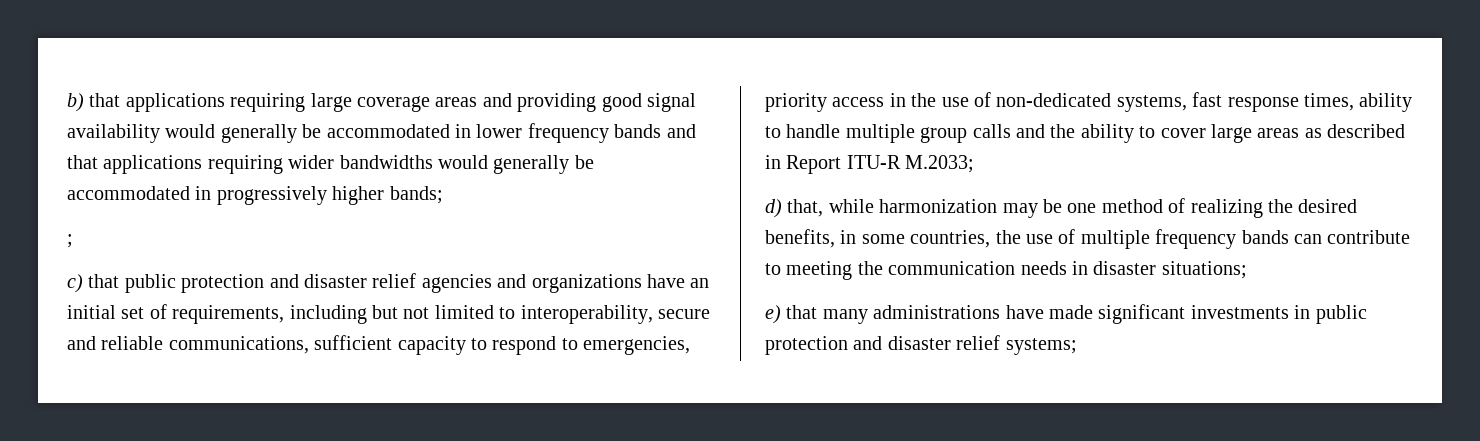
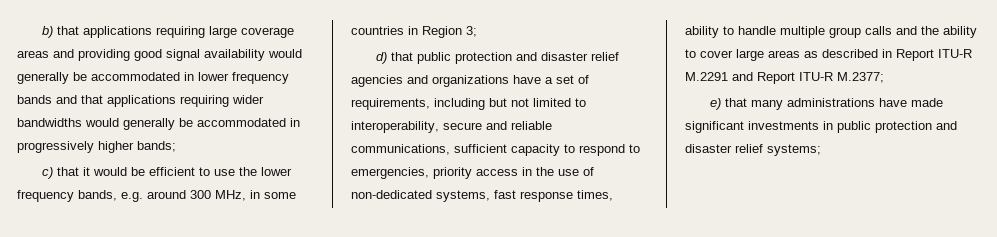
[67,234,73,248] [67,274,83,293] ; // c) -> [42,167,293,179] [17,190,296,202] [351,26,477,38] [376,52,388,64] c) that it would be efficient to use the lower frequency bands, e.g. around 300 MHz, in some countries in Region 3; // d)
[690,278,710,288] [67,305,116,319] an initial -> [545,77,553,84] a
[905,155,975,173] [765,198,1358,218] [765,229,1411,249] [765,261,1247,280] M.2033; // d) that, while harmonization may be one method of realizing the desired benefits, in some countries, the use of multiple frequency bands can contribute to meeting the communication needs in disaster situations; -> [685,72,884,84] M.2291 and Report ITU-R M.2377;

